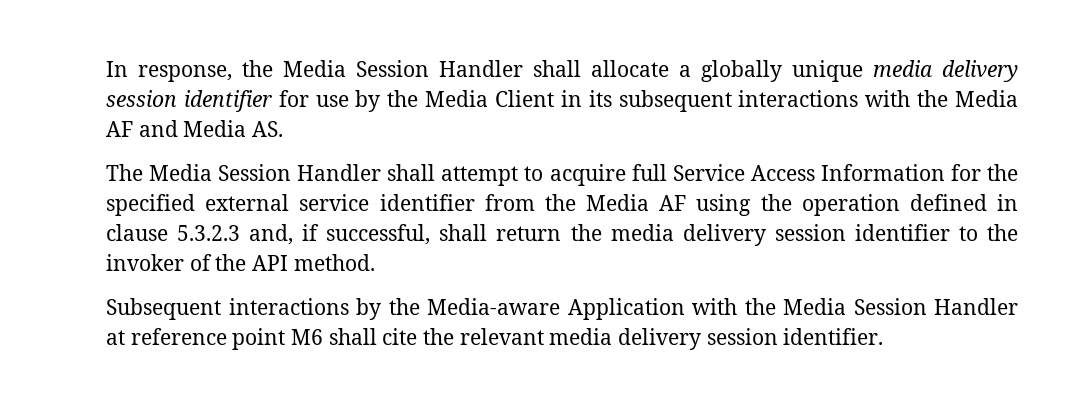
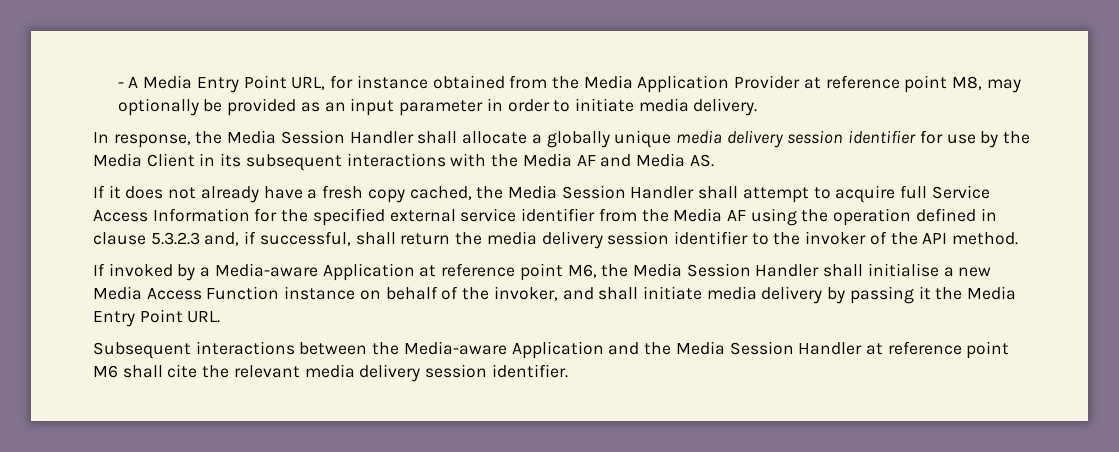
(106, 69) none -> [117,75,1021,93] [117,98,758,116] - A Media Entry Point URL, for instance obtained from the Media Application Provider at reference point M8, may optionally be provided as an input parameter in order to initiate media delivery. //
[106,164,143,181] The -> [93,185,504,203] If it does not already have a fresh copy cached, the
(375, 262) none -> [93,263,992,281] [93,286,1017,304] [93,309,221,327] // If invoked by a Media-aware Application at reference point M6, the Media Session Handler shall initialise a new Media Access Function instance on behalf of the invoker, and shall initiate media delivery by passing it the Media Entry Point URL.
[356,298,381,320] by -> [299,342,368,355] between
[692,298,737,315] with -> [608,342,640,355] and

